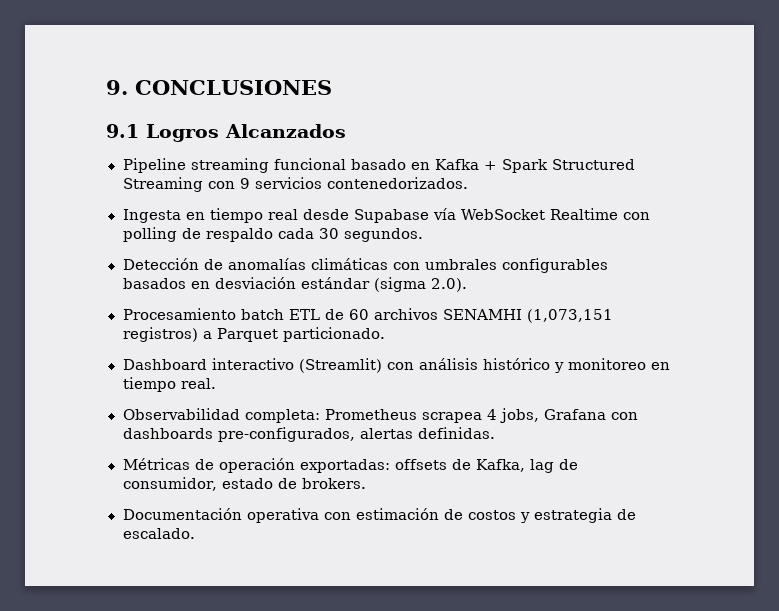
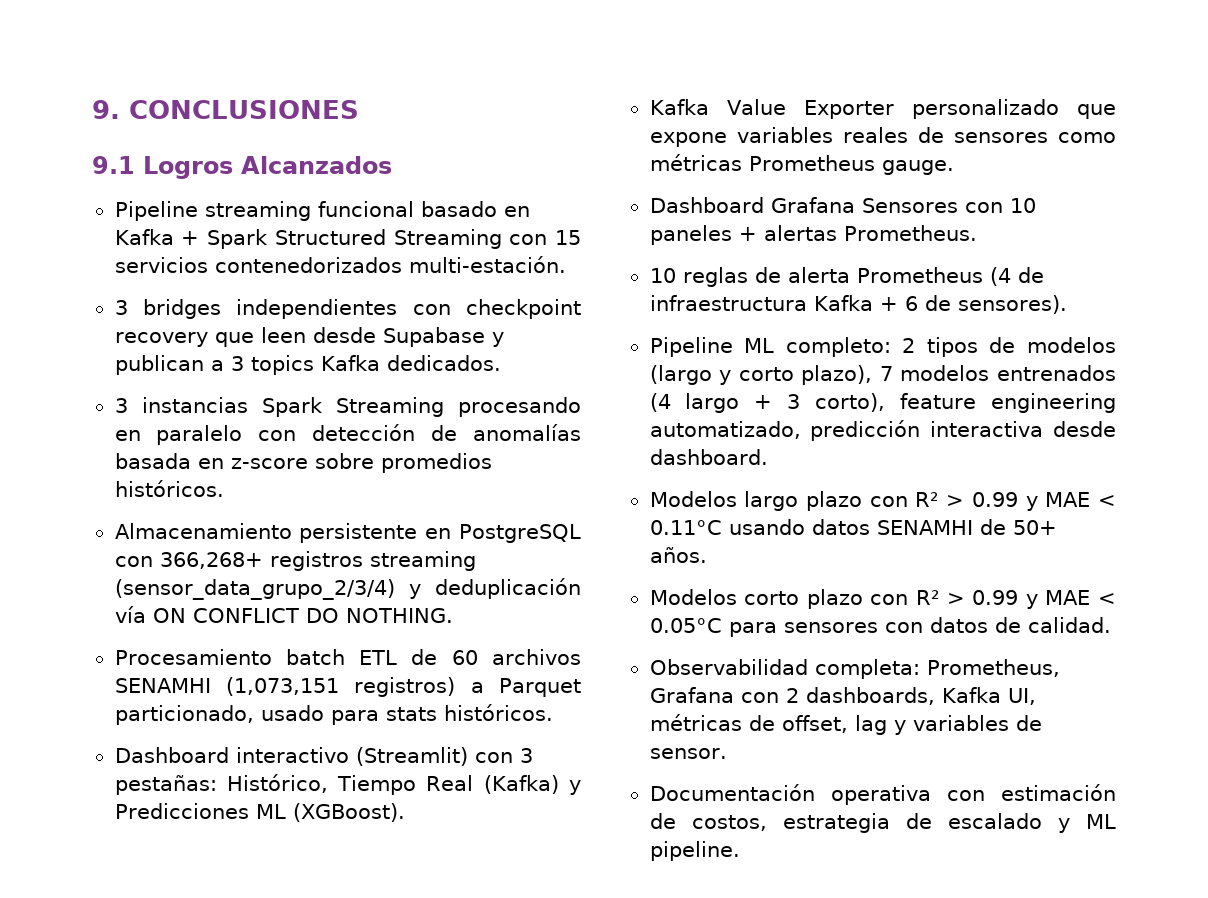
[239,177,468,189] [122,208,651,223] [122,227,423,242] [122,258,608,273] [122,277,467,292] 9 servicios contenedorizados. // Ingesta en tiempo real desde Supabase vía WebSocket Realtime con polling de respaldo cada 30 segundos. // Detección de anomalías climáticas con umbrales configurables basados en desviación estándar (sigma 2.0). -> [555,230,581,245] [114,256,566,273] [114,299,581,319] [114,327,504,347] [114,355,501,375] [114,397,581,417] [114,424,581,445] [114,453,492,473] [114,480,224,497] [114,523,582,543] [114,551,476,571] [114,578,581,600] [114,606,453,623] 15 servicios contenedorizados multi-estación. // 3 bridges independientes con checkpoint recovery que leen desde Supabase y publican a 3 topics Kafka dedicados. // 3 instancias Spark Streaming procesando en paralelo con detección de anomalías basada en z-score sobre promedios históricos. // Almacenamiento persistente en PostgreSQL con 366,268+ registros streaming (sensor_data_grupo_2/3/4) y deduplicación vía ON CONFLICT DO NOTHING.
[282,327,385,342] particionado. -> [114,704,553,725] particionado, usado para stats históricos.
[418,358,670,373] [122,377,216,392] [122,408,638,423] [122,427,495,442] [122,458,578,473] [122,477,367,491] análisis histórico y monitoreo en tiempo real. // Observabilidad completa: Prometheus scrapea 4 jobs, Grafana con dashboards pre-configurados, alertas definidas. // Métricas de operación exportadas: offsets de Kafka, lag de consumidor, estado de brokers. -> [519,748,533,763] [114,774,581,795] [114,803,405,822] [649,99,1116,119] [649,127,1116,147] [649,154,954,175] [649,197,1036,213] [649,225,977,245] [649,267,1044,287] [649,295,1067,314] [649,337,1116,357] [649,365,1116,385] [649,393,1116,413] [649,420,1116,441] [649,449,768,465] [649,491,1116,511] [649,519,1057,535] [649,547,707,563] [649,589,1116,609] [649,617,1111,637] [649,659,1060,679] [649,687,1036,705] [649,714,1042,735] [649,748,727,759] 3 pestañas: Histórico, Tiempo Real (Kafka) y Predicciones ML (XGBoost). // Kafka Value Exporter personalizado que expone variables reales de sensores como métricas Prometheus gauge. // Dashboard Grafana Sensores con 10 paneles + alertas Prometheus. // 10 reglas de alerta Prometheus (4 de infraestructura Kafka + 6 de sensores). // Pipeline ML completo: 2 tipos de modelos (largo y corto plazo), 7 modelos entrenados (4 largo + 3 corto), feature engineering automatizado, predicción interactiva desde dashboard. // Modelos largo plazo con R² > 0.99 y MAE < 0.11°C usando datos SENAMHI de 50+ años. // Modelos corto plazo con R² > 0.99 y MAE < 0.05°C para sensores con datos de calidad. // Observabilidad completa: Prometheus, Grafana con 2 dashboards, Kafka UI, métricas de offset, lag y variables de sensor.
[467,508,636,523] [122,528,195,539] costos y estrategia de escalado. -> [691,813,1116,833] [649,841,740,861] costos, estrategia de escalado y ML pipeline.

